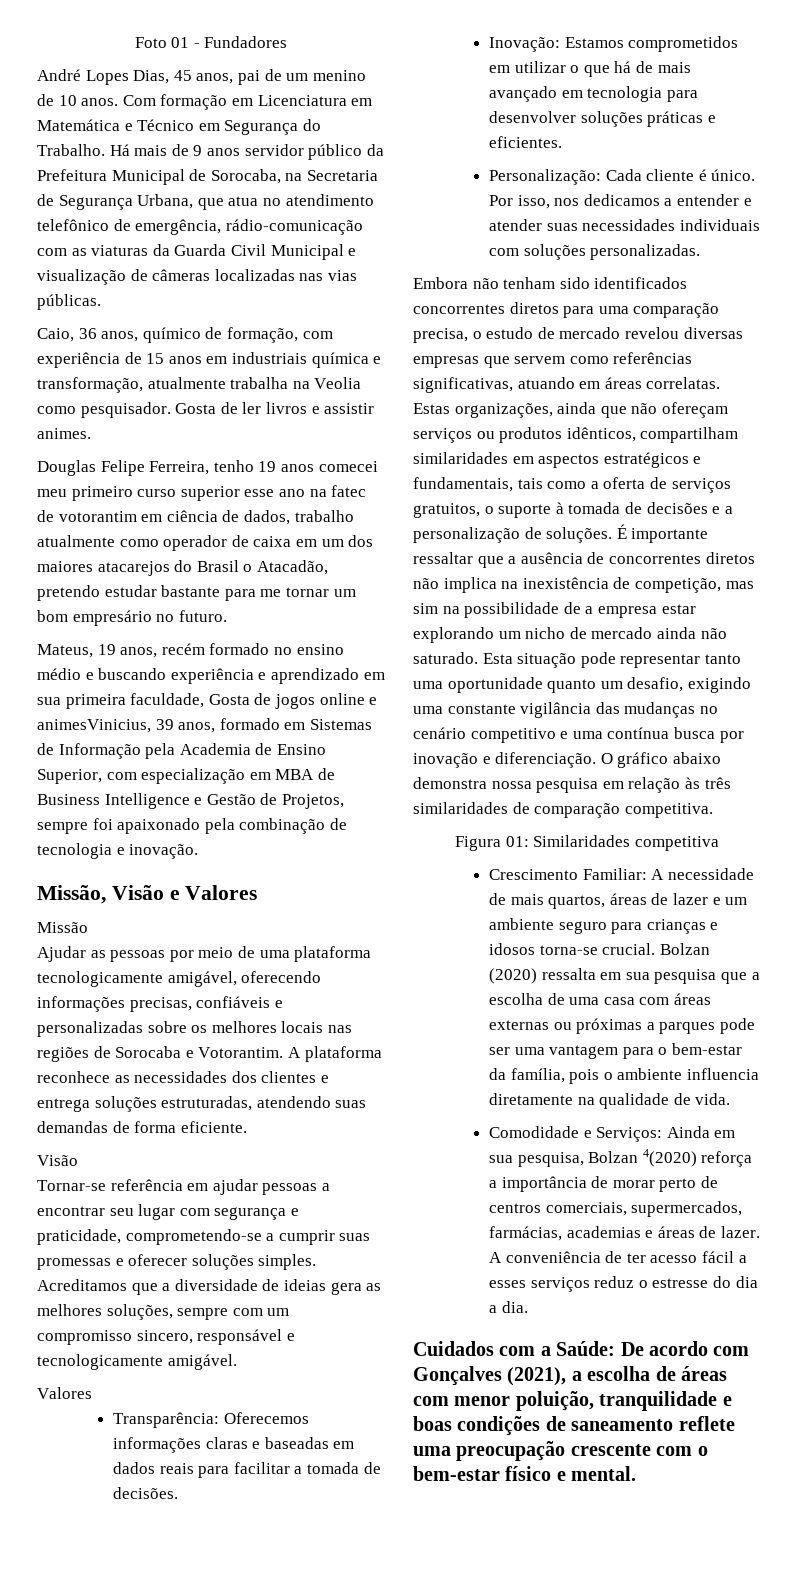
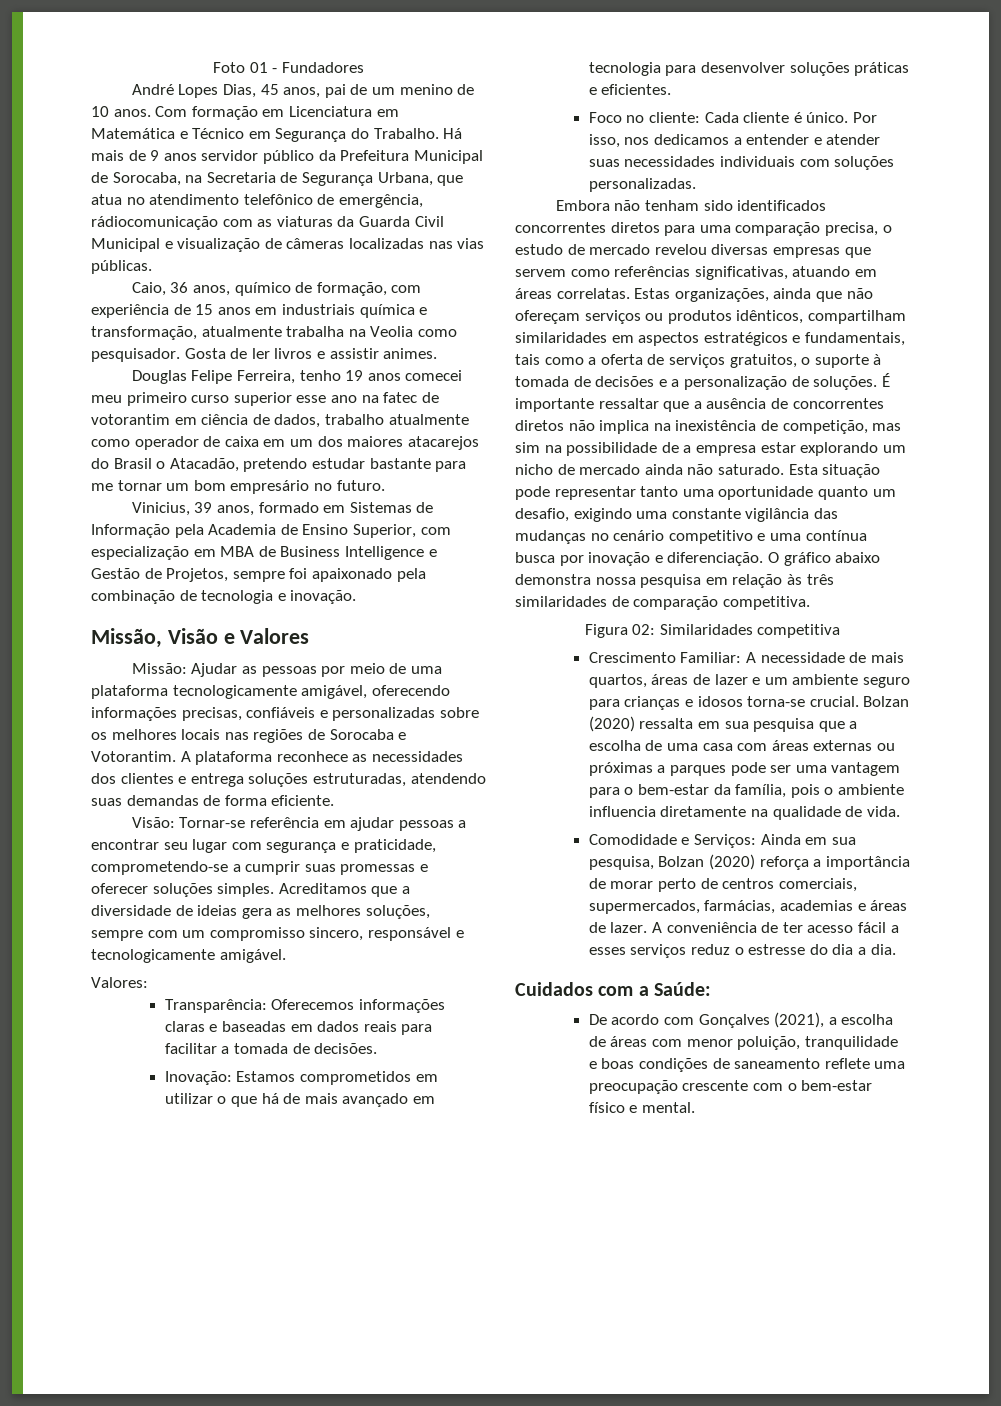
[225,219,363,235] rádio-comunicação -> [91,216,218,230] rádiocomunicação
[37,643,344,658] [37,668,385,684] [37,693,378,709] [37,719,151,733] Mateus, 19 anos, recém formado no ensino médio e buscando experiência e aprendizado em sua primeira faculdade, Gosta de jogos online e animesVinicius, -> [131,502,190,516] Vinicius,
[37,922,88,933] Missão // -> [131,663,187,674] Missão:
[37,1155,78,1166] Visão // -> [131,817,175,828] Visão:
[37,1387,92,1399] Valores -> [91,977,148,988] Valores:
[489,169,602,185] Personalização: -> [588,112,700,123] Foco no cliente:
[505,836,529,847] 01: -> [632,624,656,635] 02:
[642,1149,697,1167] 4(2020) -> [708,854,755,870] (2020)
(616, 1348) none -> (712, 989) //

